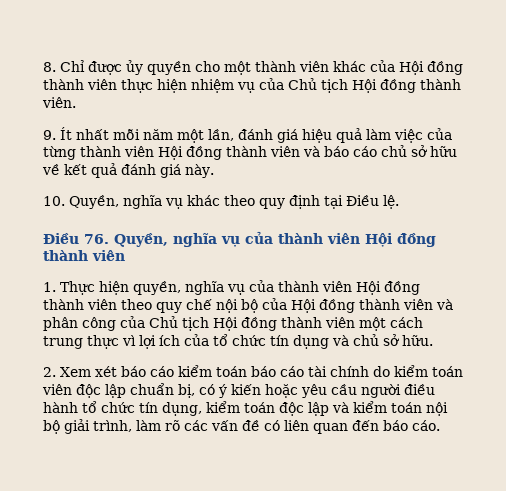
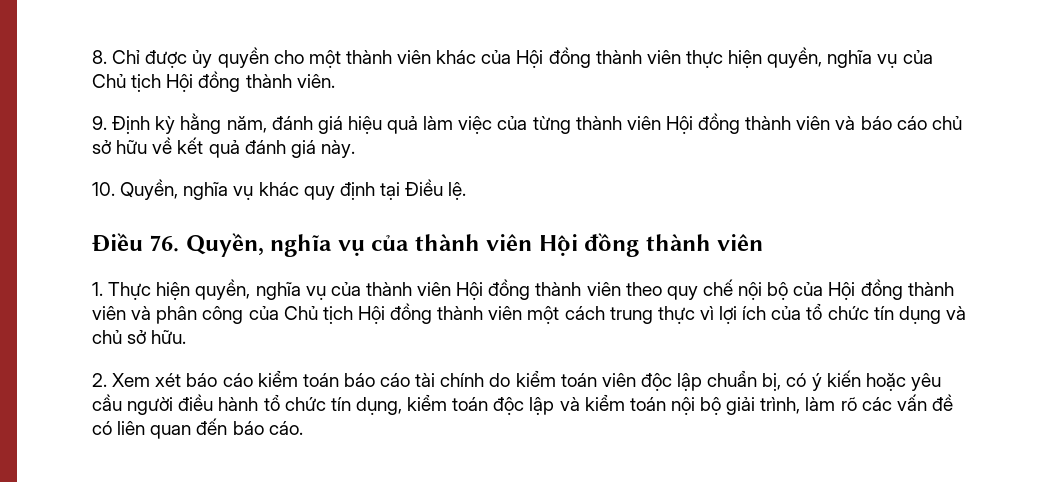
[191,79,234,93] nhiệm -> [767,47,873,68] quyền, nghĩa
[60,127,234,143] Ít nhất mỗi năm một lần, -> [112,113,267,134] Định kỳ hằng năm,
[224,195,255,206] theo -> (299, 189) none

